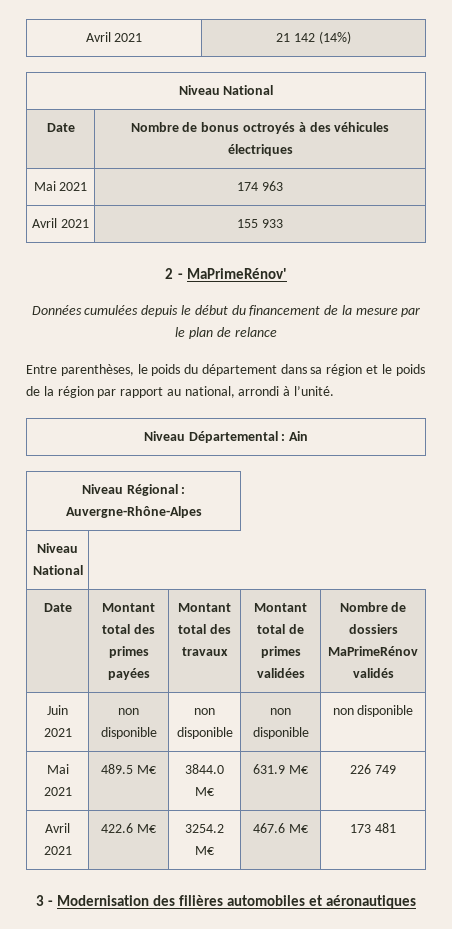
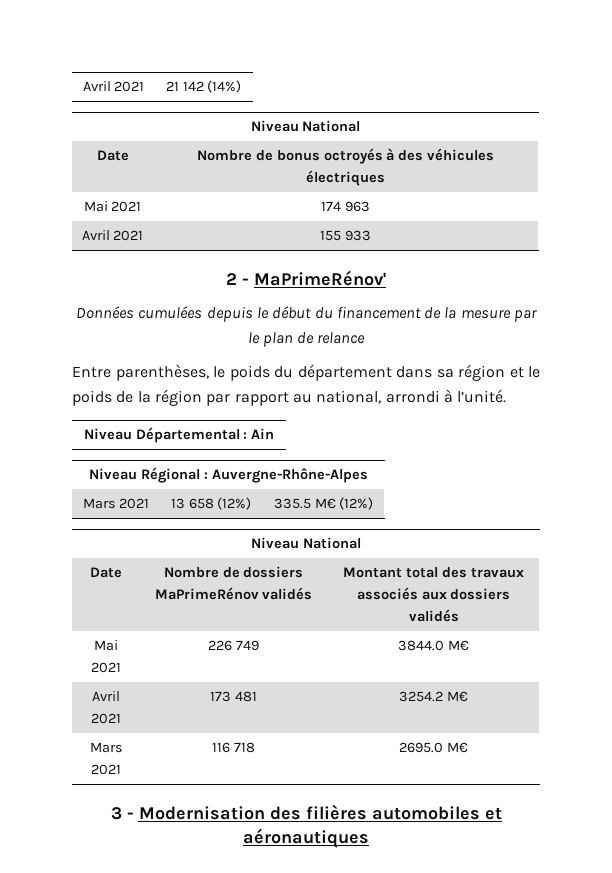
[37,543,78,553] [32,565,83,575] [43,603,72,612] [102,603,155,612] [102,624,155,634] [108,646,149,658] [107,668,150,680] [177,603,231,612] [178,624,231,634] [181,647,228,656] [253,603,307,612] [257,624,304,634] [260,646,301,658] [256,668,305,678] Niveau National // Date | Montant total des primes payées | Montant total des travaux | Montant total de primes validées -> [82,498,150,509] [170,497,252,510] [273,497,374,510] [251,537,361,549] [90,567,122,578] Mars 2021 | 13 658 (12%) | 335.5 M€ (12%) // Niveau National // Date
[47,705,68,715] [43,728,72,737] [118,708,139,715] [100,727,157,739] [193,708,215,715] [176,727,233,739] [270,708,291,715] [252,727,309,739] [332,705,414,717] [46,764,69,774] [43,787,72,796] [101,764,156,774] // Juin 2021 | non disponible | non disponible | non disponible | non disponible // Mai 2021 | 489.5 M€ -> [343,567,524,578] [356,587,511,600] [408,609,459,622] [94,640,118,651] [91,662,121,673] [208,640,259,651] | Montant total des travaux associés aux dossiers validés // Mai 2021 | 226 749
[253,764,308,774] [350,764,396,774] [45,823,70,833] [43,846,72,855] [101,823,156,833] | 631.9 M€ | 226 749 // Avril 2021 | 422.6 M€ -> [92,691,120,701] [91,713,121,724] [210,691,257,702] // Avril 2021 | 173 481
[253,823,308,833] [350,823,396,833] | 467.6 M€ | 173 481 -> [89,742,123,753] [91,764,121,775] [212,742,255,753] [399,742,468,753] // Mars 2021 | 116 718 | 2695.0 M€

